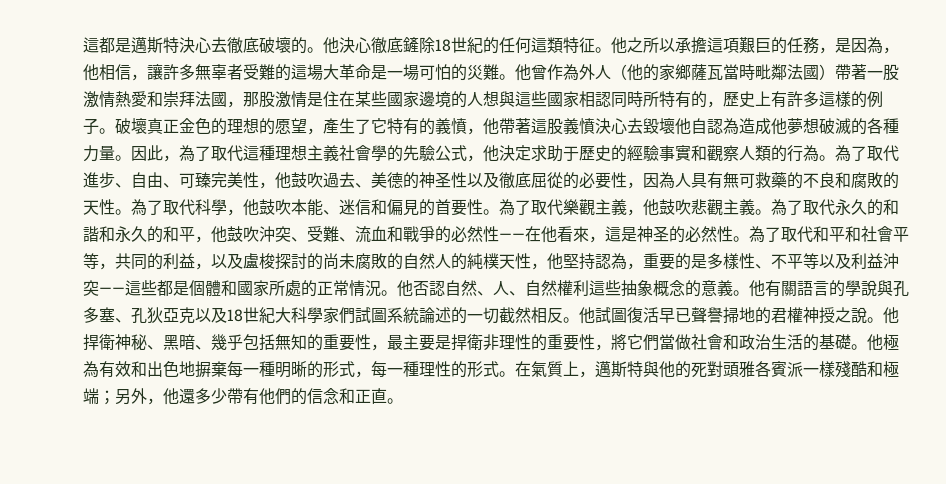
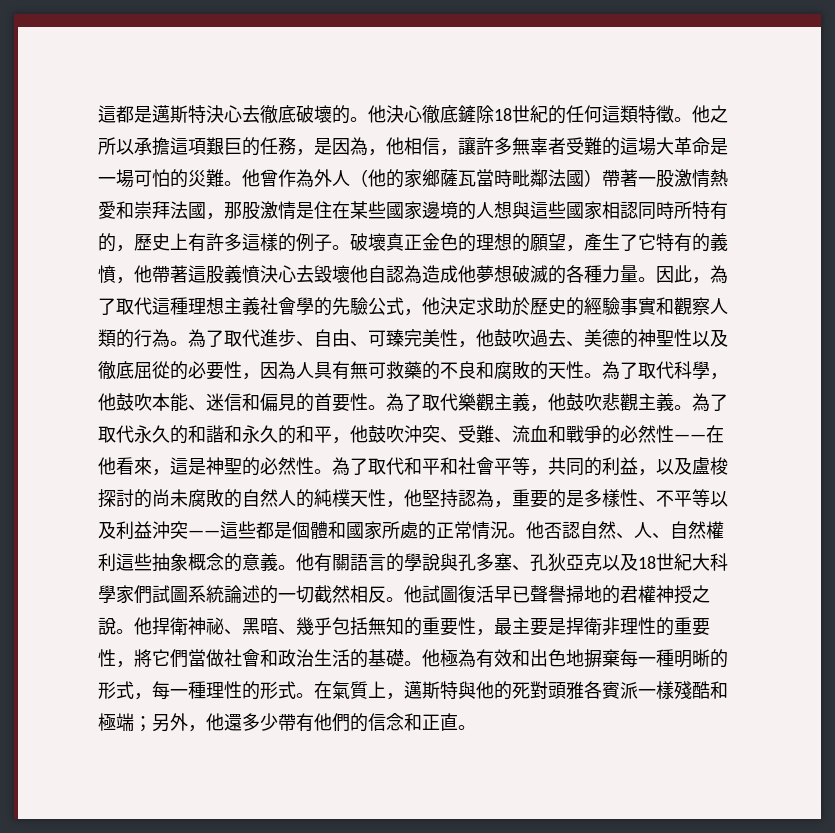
[579,37,595,53] 征 -> [656,105,674,123] 徵
[275,119,291,134] 愿 -> [530,234,548,251] 願
[563,146,579,161] 于 -> [512,297,530,316] 於
[435,172,451,188] 圣 -> [656,330,674,347] 聖
[653,226,669,242] 圣 -> [224,458,242,475] 聖
[131,334,147,351] 秘 -> [206,617,224,635] 祕

